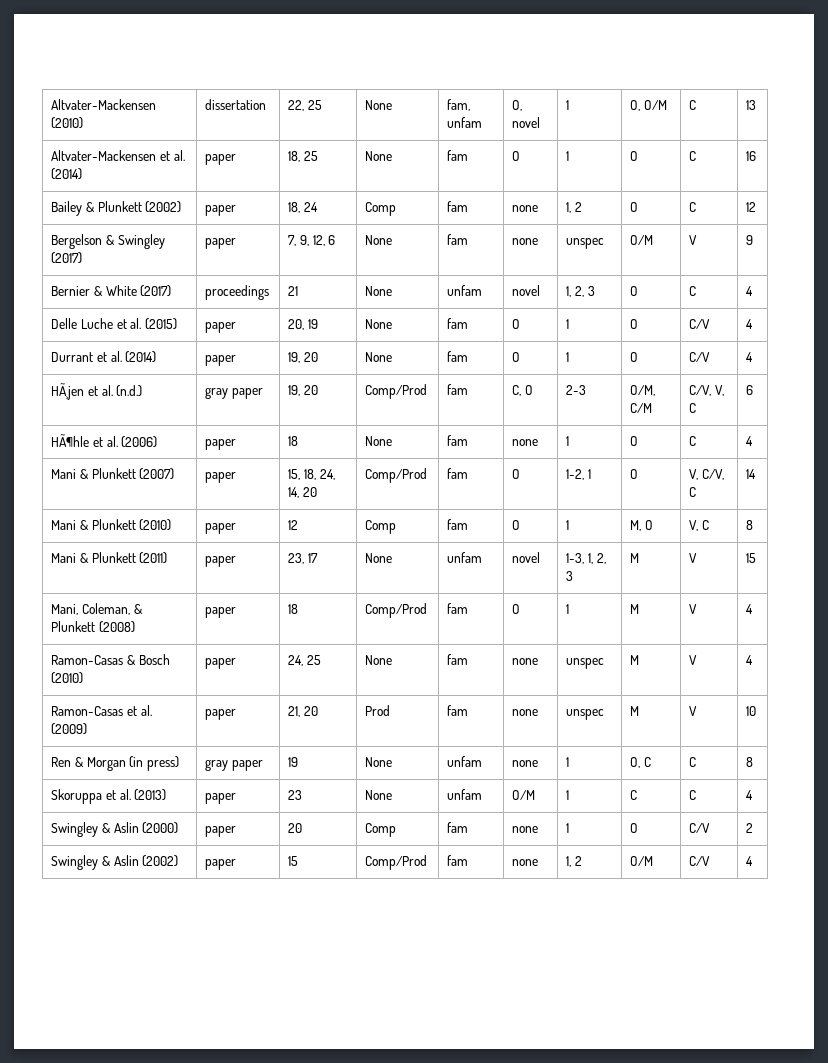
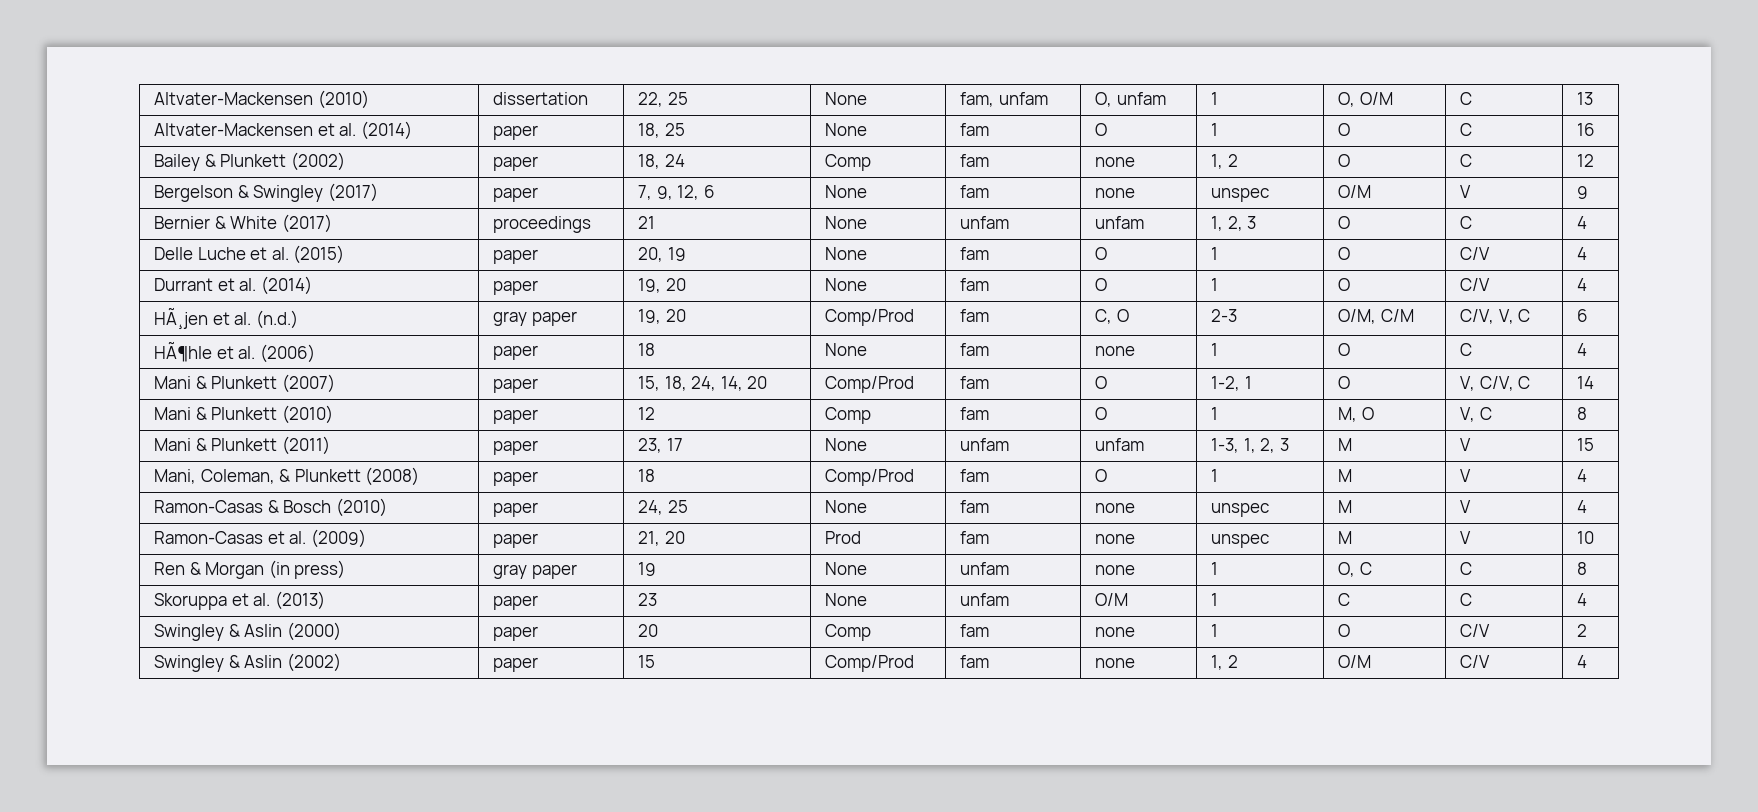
[512,117,541,128] novel -> [1116,92,1166,105] unfam
[512,285,541,296] novel -> [1095,216,1145,229] unfam
[512,552,541,563] novel -> [1095,438,1145,451] unfam

